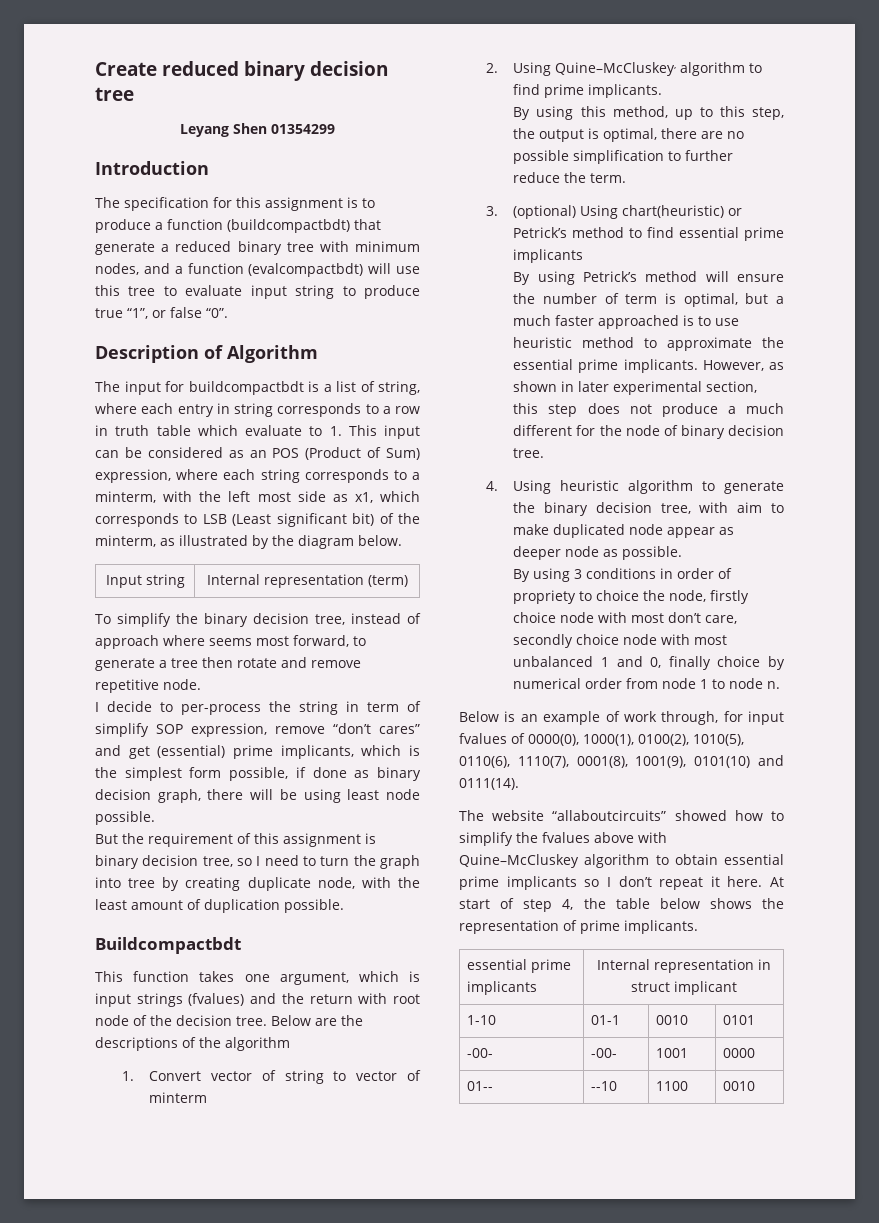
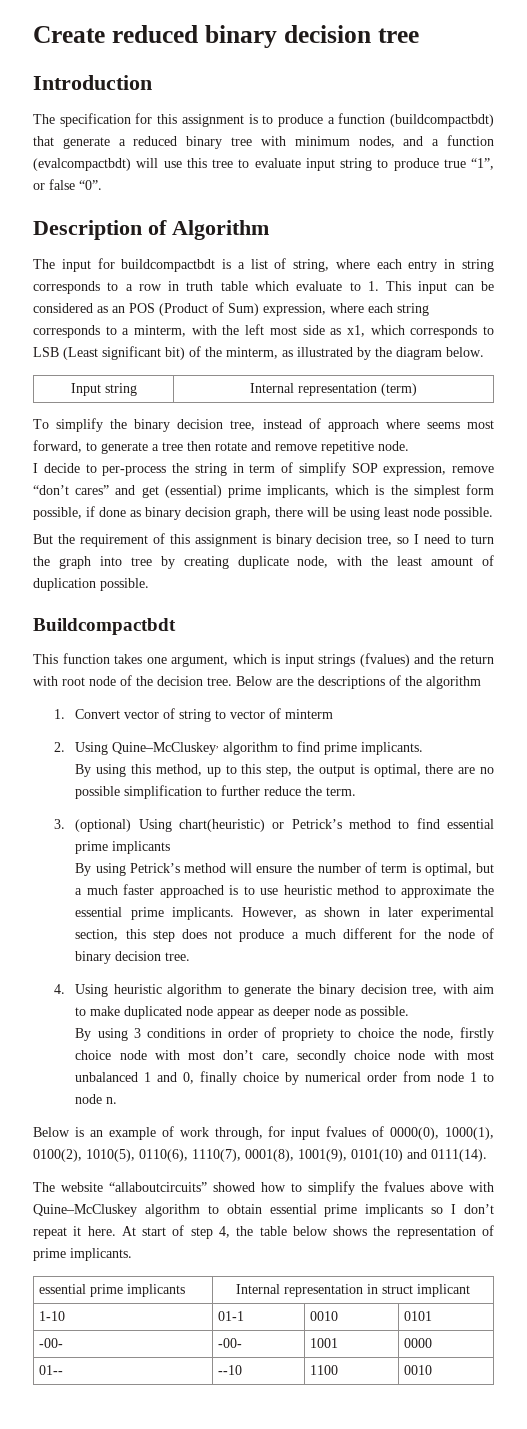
[180,123,335,137] // Leyang Shen 01354299 -> (419, 35) none

